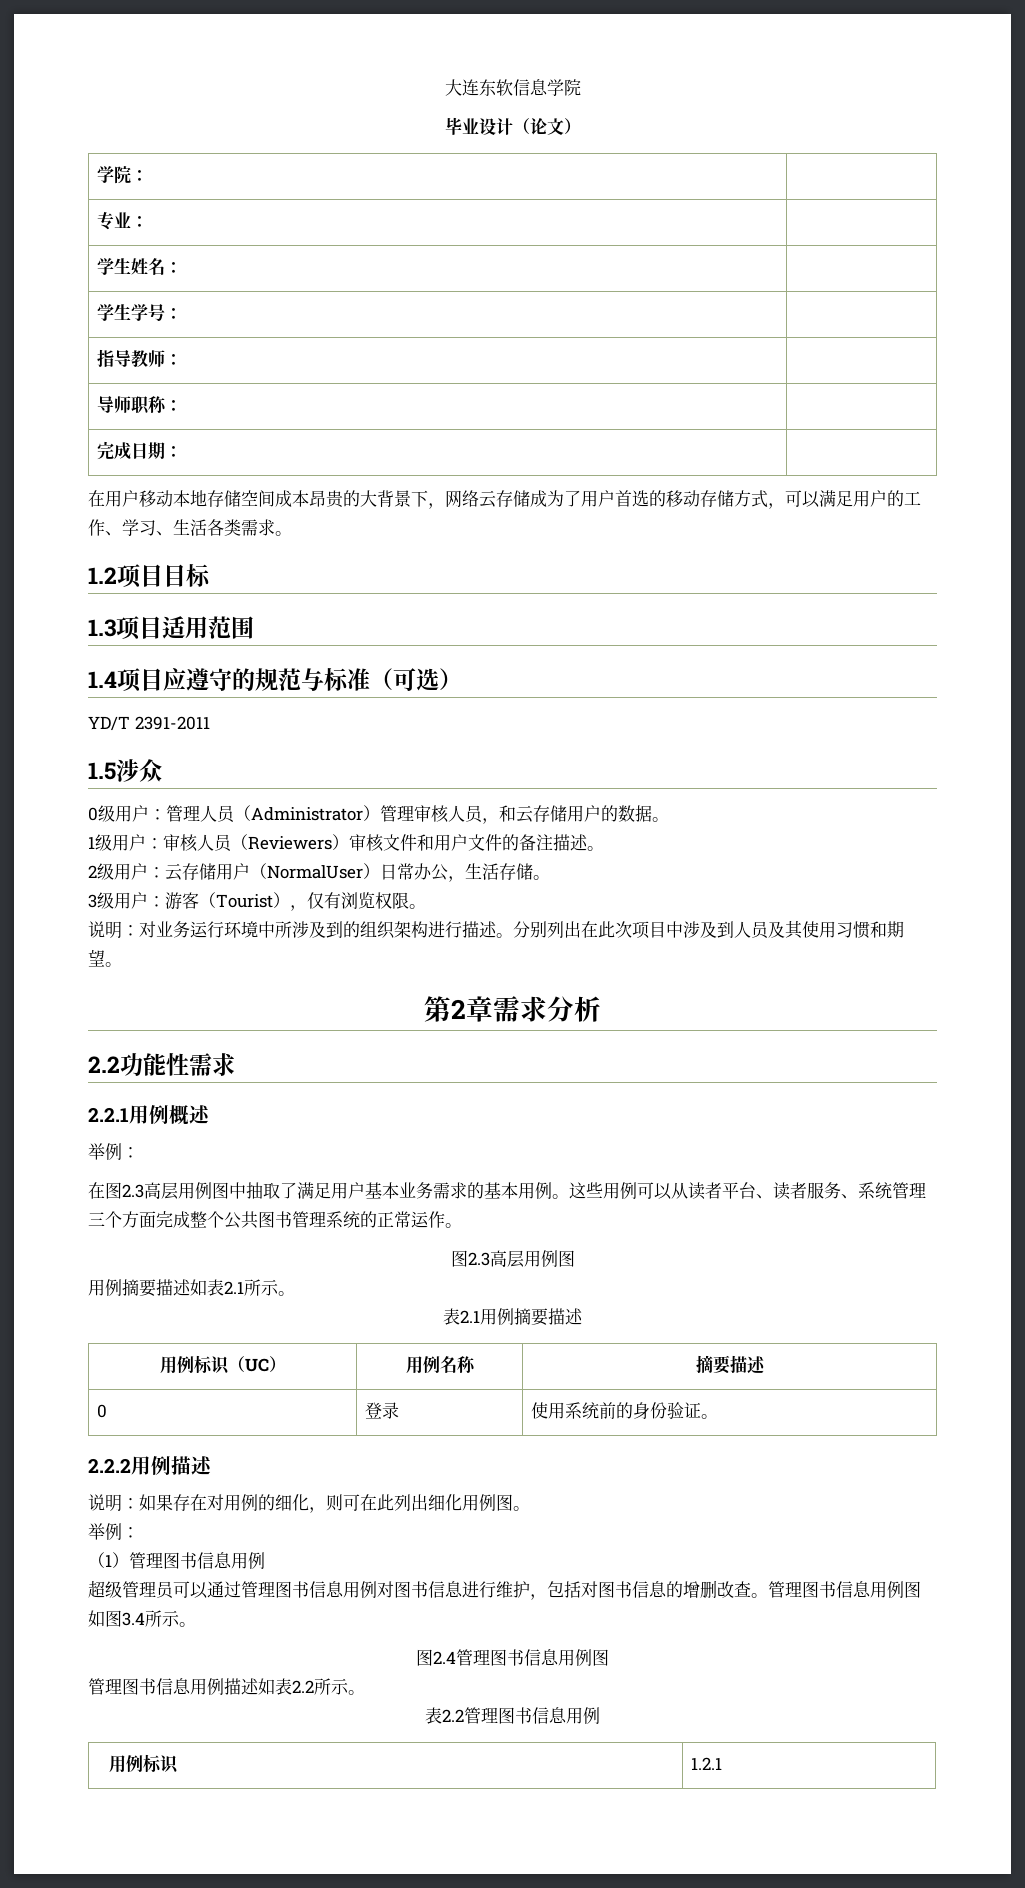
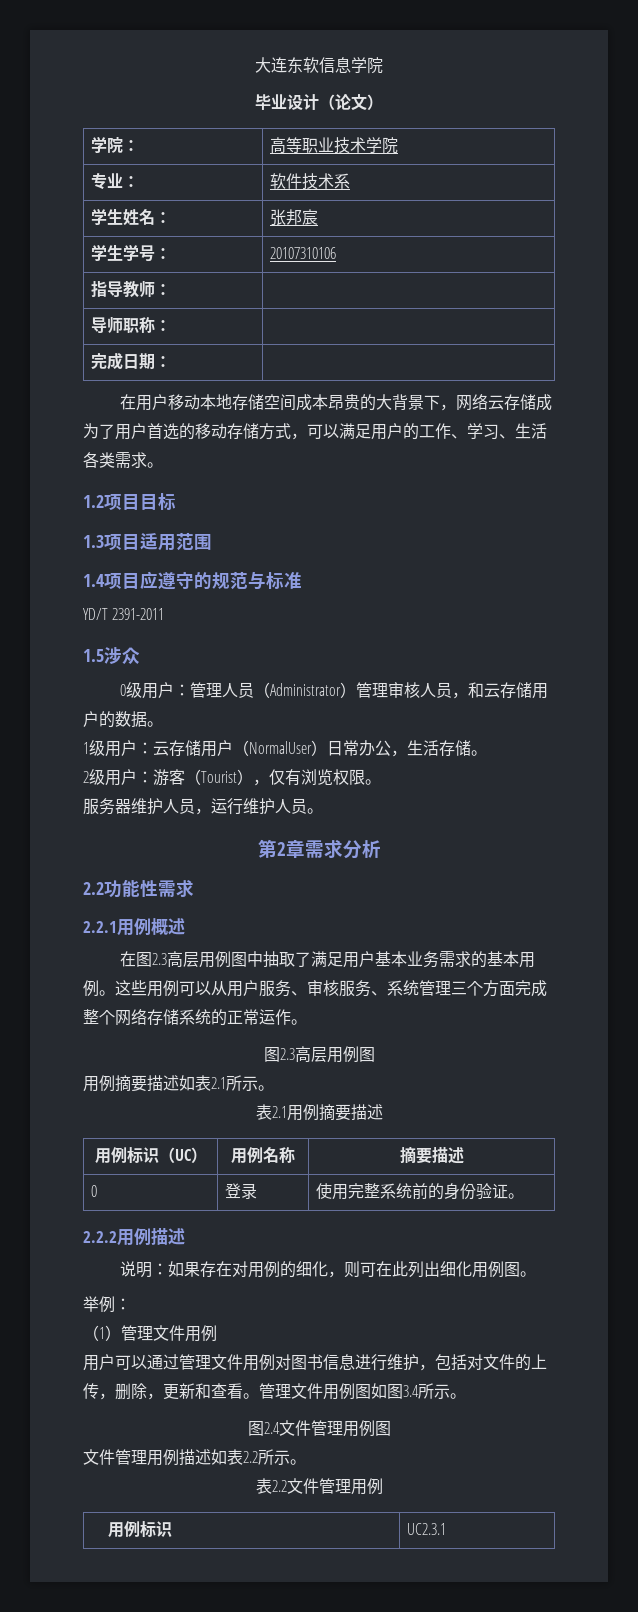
(148, 175) none -> [270,137,399,154] 高等职业技术学院
(148, 221) none -> [270,173,351,190] 软件技术系
(182, 267) none -> [270,209,319,226] 张邦宸
(182, 313) none -> [270,247,337,259] 20107310106
[370,668,462,691] （可选） -> (302, 580) none
[163,834,604,852] [88,863,165,880] 审核人员（Reviewers）审核文件和用户文件的备注描述。 // 2级用户： -> (153, 748) none
[88,894,97,908] 3 -> [83,771,89,783] 2
[88,920,904,939] [88,949,105,967] 说明：对业务运行环境中所涉及到的组织架构进行描述。分别列出在此次项目中涉及到人员及其使用习惯和期望 -> [83,798,307,815] 服务器维护人员，运行维护人员
[88,1143,139,1160] // 举例： -> (185, 926) none
[688,1182,807,1200] 读者平台、读者 -> [227,980,339,997] 用户服务、审核
[224,1211,326,1229] 公共图书管理 -> [115,1008,179,1026] 网络存储
(565, 1410) none -> [348,1183,381,1199] 完整
[163,1552,265,1569] [88,1580,175,1599] 图书信息用例 // 超级管理员 -> [153,1325,217,1342] [83,1354,115,1371] 文件用例 // 用户
[275,1581,344,1598] 图书信息 -> [211,1354,243,1370] 文件
[598,1580,871,1598] 图书信息的增删改查。管理图书信息 -> [483,1354,547,1371] [83,1383,323,1400] 文件的上传，删除，更新和查看。管理文件
[456,1649,609,1666] [88,1678,191,1695] 管理图书信息用例图 // 管理图书信息 -> [278,1420,391,1437] [83,1449,147,1465] 文件管理用例图 // 文件管理
[464,1707,567,1724] 管理图书信息 -> [286,1478,351,1494] 文件管理
[690,1757,722,1770] 1.2.1 -> [407,1523,447,1535] UC2.3.1

